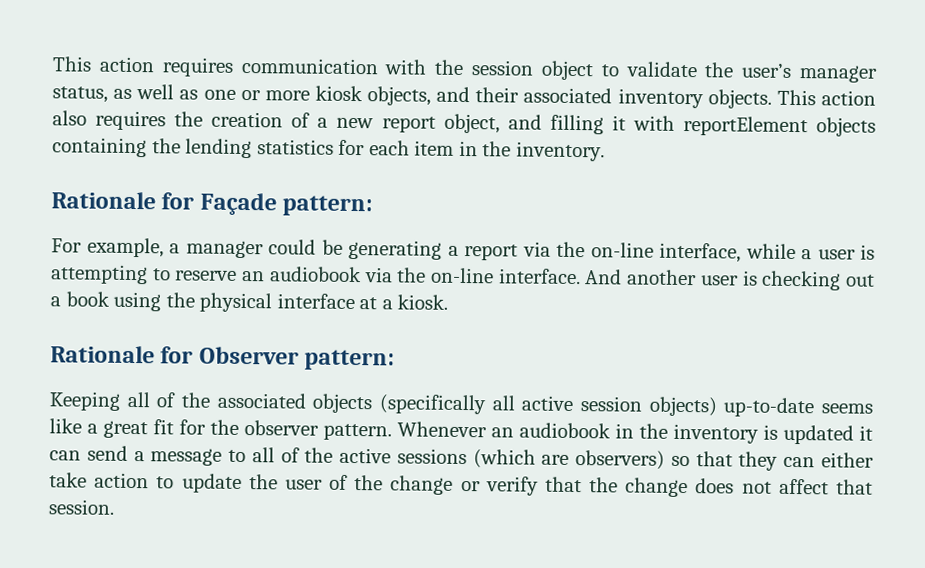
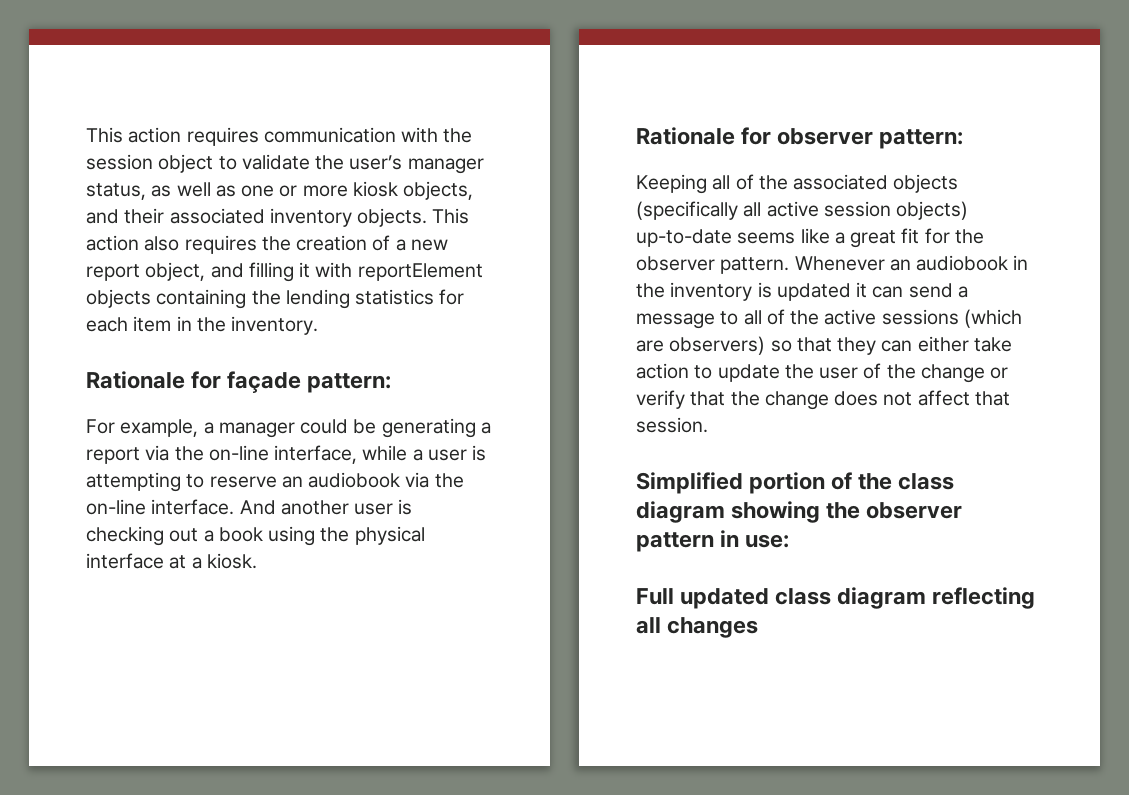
[199,192,277,216] Façade -> [227,371,302,394] façade
[198,346,299,365] Observer -> [777,128,874,145] observer
(115, 507) none -> [636,472,955,494] [636,501,963,523] [636,530,790,552] [636,587,1036,609] [636,617,759,638] // Simplified portion of the class diagram showing the observer pattern in use: // Full updated class diagram reflecting all changes

